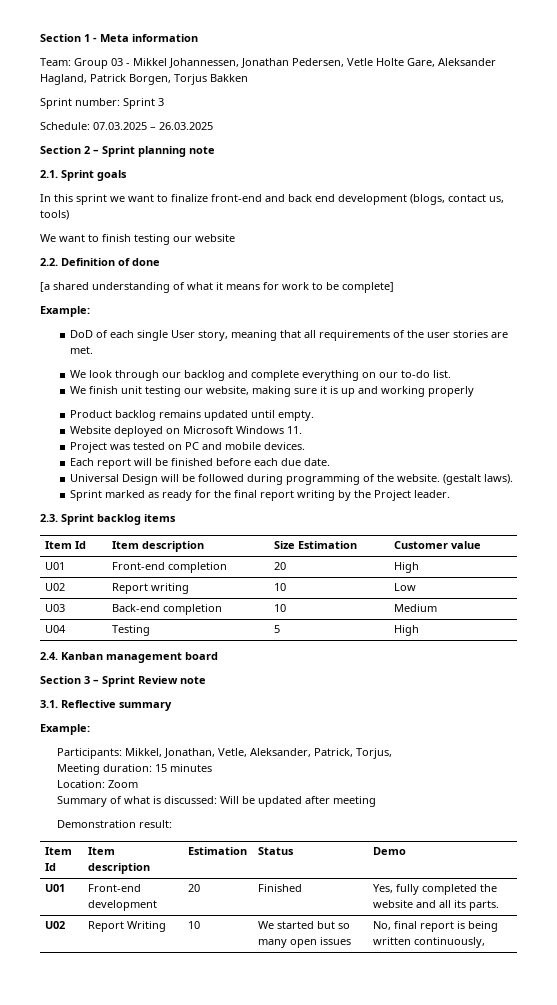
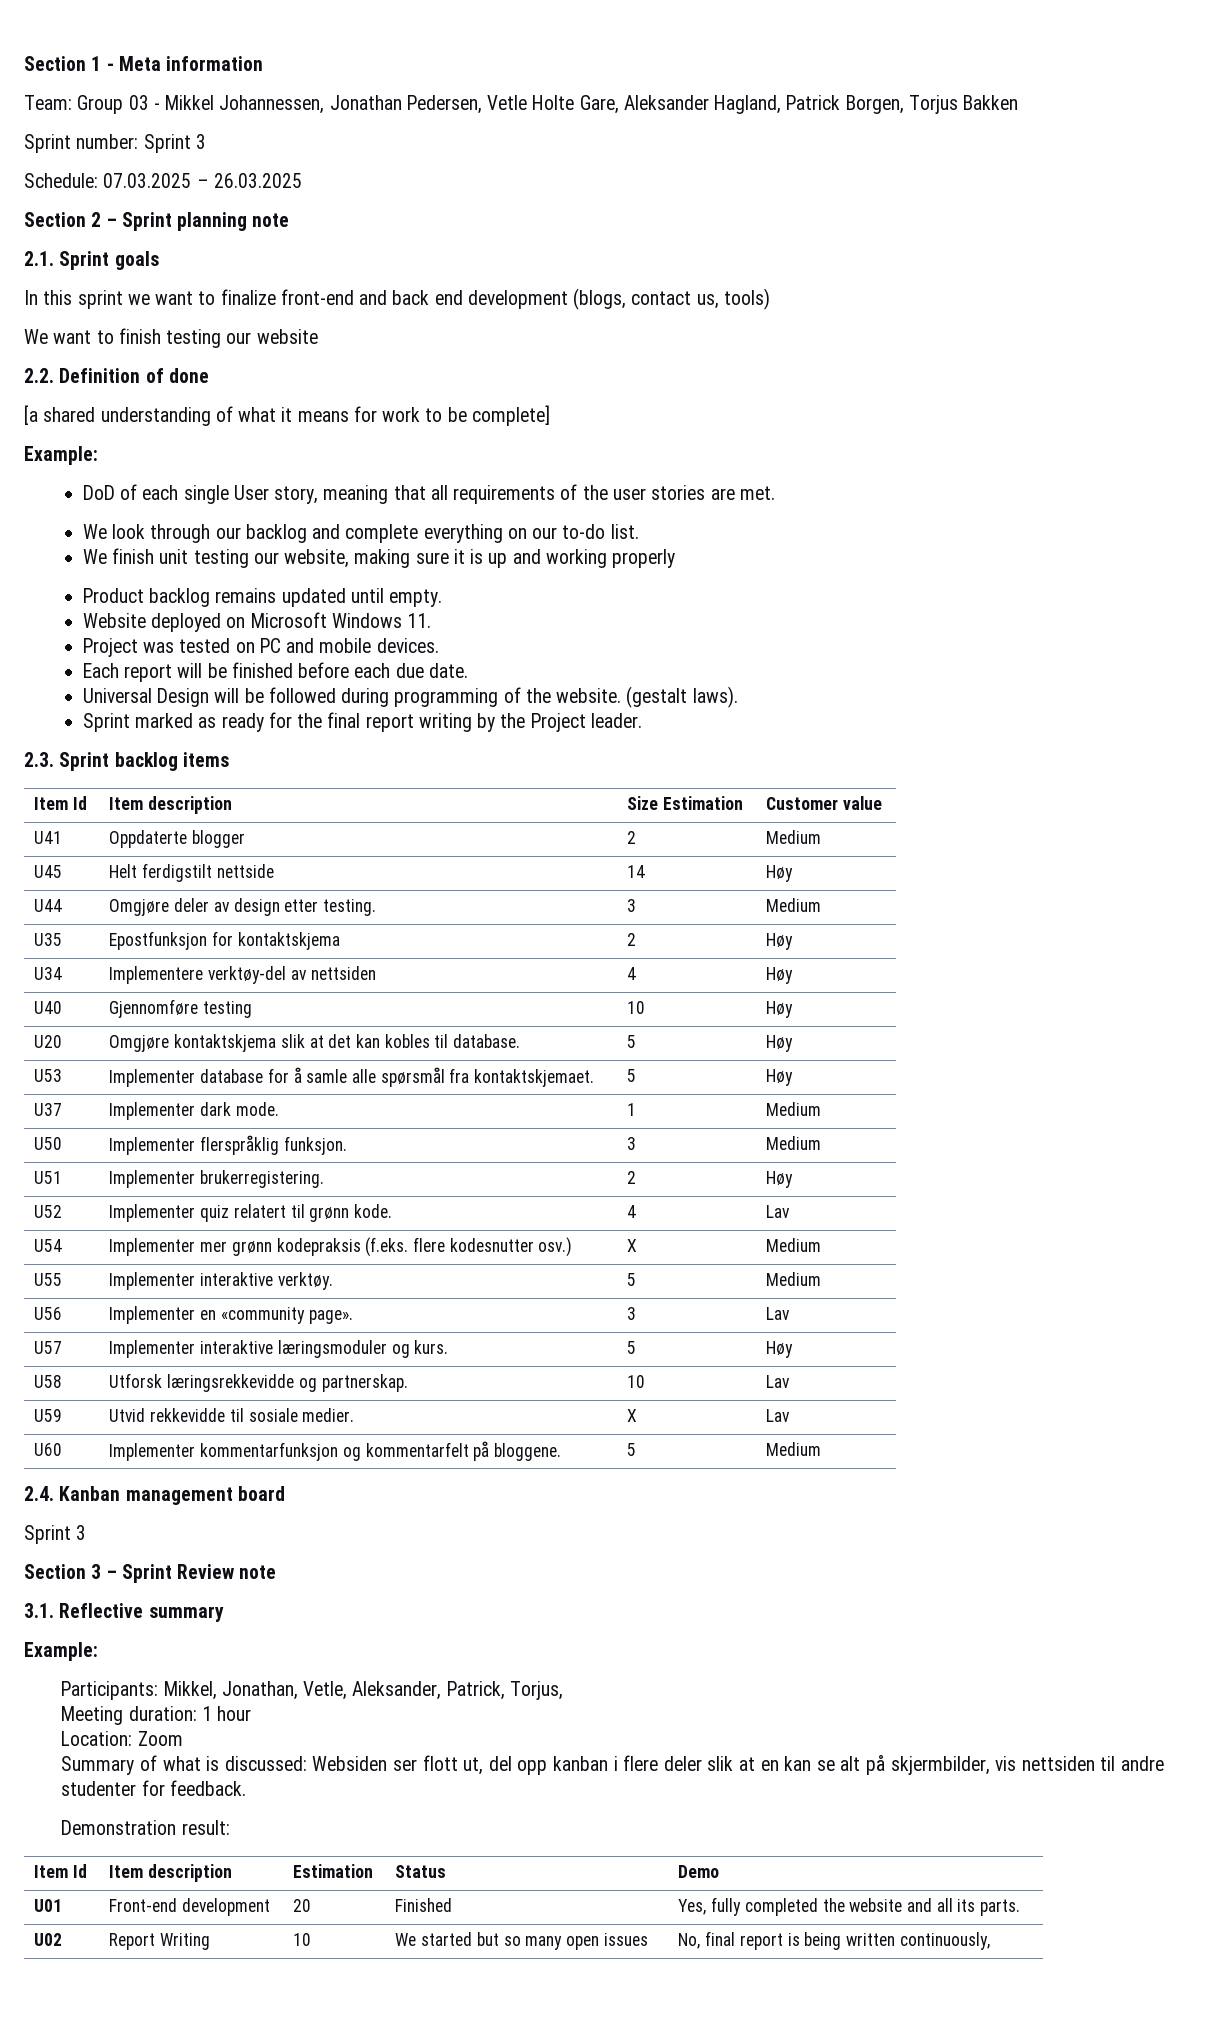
[45,562,66,570] [112,562,228,573] [274,562,287,570] [394,562,420,573] [45,583,66,591] [112,583,190,594] [274,583,287,591] [394,583,417,591] [45,604,66,612] [112,604,223,615] [274,604,287,612] [394,604,438,612] [45,625,67,633] [112,625,151,636] [274,625,281,633] [394,625,420,636] U01 | Front-end completion | 20 | High // U02 | Report writing | 10 | Low // U03 | Back-end completion | 10 | Medium // U04 | Testing | 5 | High -> [34,831,63,844] [109,830,246,848] [627,831,637,844] [766,830,822,844] [34,865,63,878] [109,863,274,882] [627,865,646,878] [766,865,794,882] [34,899,63,912] [109,898,377,916] [627,899,637,912] [766,898,822,912] [34,933,63,946] [109,931,340,950] [627,933,637,946] [766,933,794,950] [34,967,63,980] [109,966,376,984] [627,967,637,980] [766,967,794,984] [34,1001,63,1014] [109,999,253,1018] [627,1001,646,1014] [766,1001,794,1018] [34,1035,63,1048] [109,1034,521,1052] [627,1035,637,1048] [766,1035,794,1052] [34,1069,63,1082] [109,1067,595,1087] [627,1069,637,1082] [766,1069,794,1086] [34,1103,63,1116] [109,1102,279,1120] [627,1103,637,1116] [766,1102,822,1116] [34,1137,63,1150] [109,1135,347,1155] [627,1137,637,1150] [766,1136,822,1150] [34,1171,63,1184] [109,1170,325,1188] [627,1171,637,1184] [766,1171,794,1188] [34,1205,63,1218] [109,1204,393,1222] [627,1205,637,1218] [766,1205,791,1218] [34,1239,63,1252] [109,1237,573,1257] [627,1239,638,1252] [766,1238,822,1252] [34,1273,63,1286] [109,1272,333,1290] [627,1273,637,1286] [766,1272,822,1286] [34,1307,63,1320] [109,1306,353,1324] [627,1307,637,1320] [766,1307,791,1320] [34,1341,63,1354] [109,1340,449,1358] [627,1341,637,1354] [766,1341,794,1358] [34,1375,63,1388] [109,1373,408,1392] [627,1375,646,1388] [766,1375,791,1388] [34,1409,63,1422] [109,1408,355,1422] [627,1409,638,1422] [766,1409,791,1422] [34,1443,63,1456] [109,1441,562,1461] [627,1443,637,1456] [766,1442,822,1456] U41 | Oppdaterte blogger | 2 | Medium // U45 | Helt ferdigstilt nettside | 14 | Høy // U44 | Omgjøre deler av design etter testing. | 3 | Medium // U35 | Epostfunksjon for kontaktskjema | 2 | Høy // U34 | Implementere verktøy-del av nettsiden | 4 | Høy // U40 | Gjennomføre testing | 10 | Høy // U20 | Omgjøre kontaktskjema slik at det kan kobles til database. | 5 | Høy // U53 | Implementer database for å samle alle spørsmål fra kontaktskjemaet. | 5 | Høy // U37 | Implementer dark mode. | 1 | Medium // U50 | Implementer flerspråklig funksjon. | 3 | Medium // U51 | Implementer brukerregistering. | 2 | Høy // U52 | Implementer quiz relatert til grønn kode. | 4 | Lav // U54 | Implementer mer grønn kodepraksis (f.eks. flere kodesnutter osv.) | X | Medium // U55 | Implementer interaktive verktøy. | 5 | Medium // U56 | Implementer en «community page». | 3 | Lav // U57 | Implementer interaktive læringsmoduler og kurs. | 5 | Høy // U58 | Utforsk læringsrekkevidde og partnerskap. | 10 | Lav // U59 | Utvid rekkevidde til sosiale medier. | X | Lav // U60 | Implementer kommentarfunksjon og kommentarfelt på bloggene. | 5 | Medium
(218, 656) none -> [24,1525,87,1544] // Sprint 3
[155,764,213,772] 15 minutes -> [201,1706,252,1721] 1 hour
[220,796,377,807] Will be updated after meeting -> [312,1755,1165,1775] [61,1780,246,1796] Websiden ser flott ut, del opp kanban i flere deler slik at en kan se alt på skjermbilder, vis nettsiden til andre studenter for feedback.

